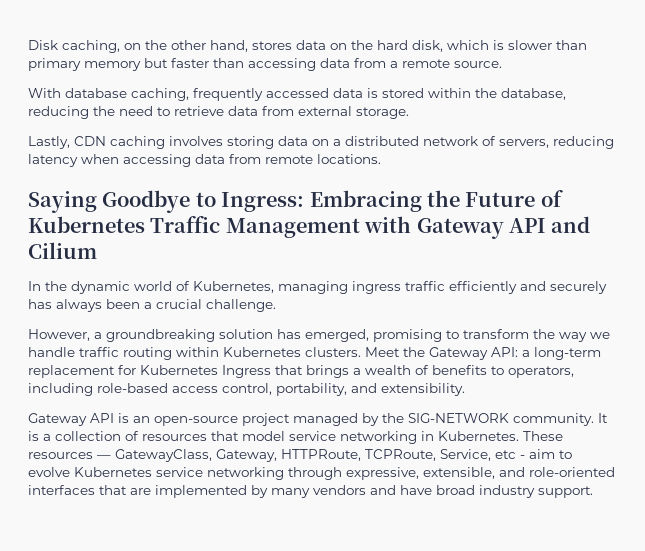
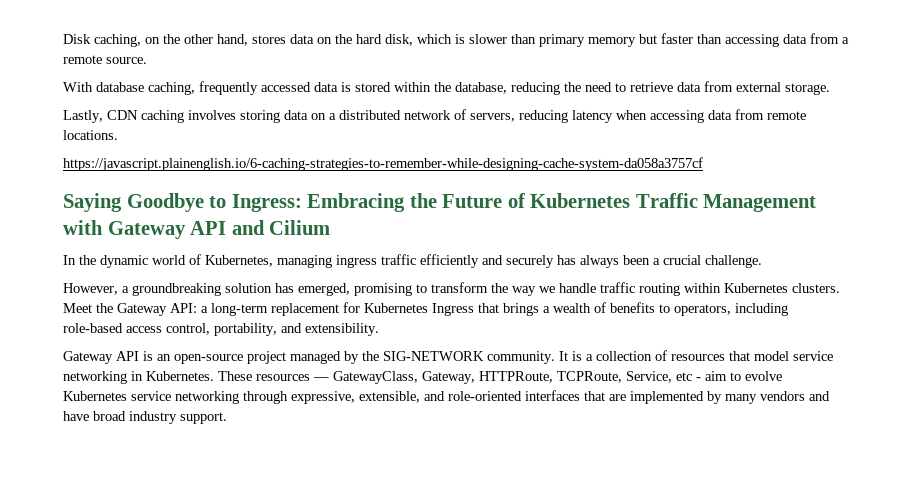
(381, 159) none -> [63,157,703,171] // https://javascript.plainenglish.io/6-caching-strategies-to-remember-while-designing-cache-system-da058a3757cf

